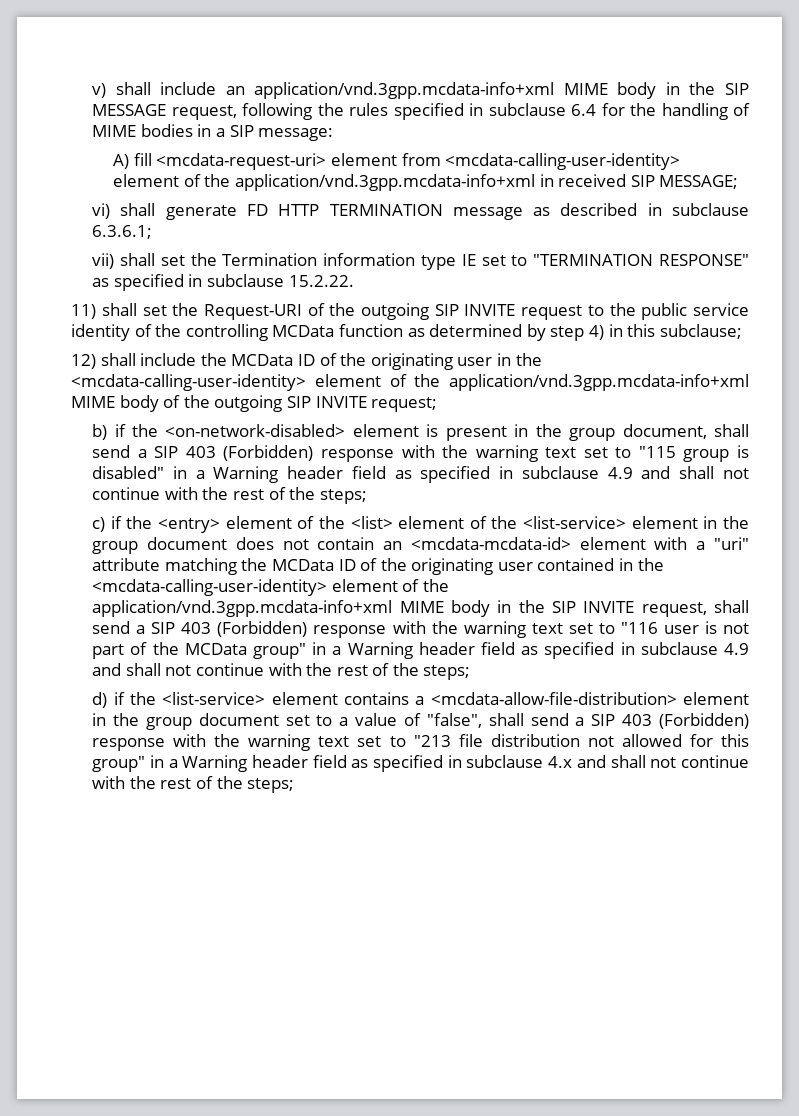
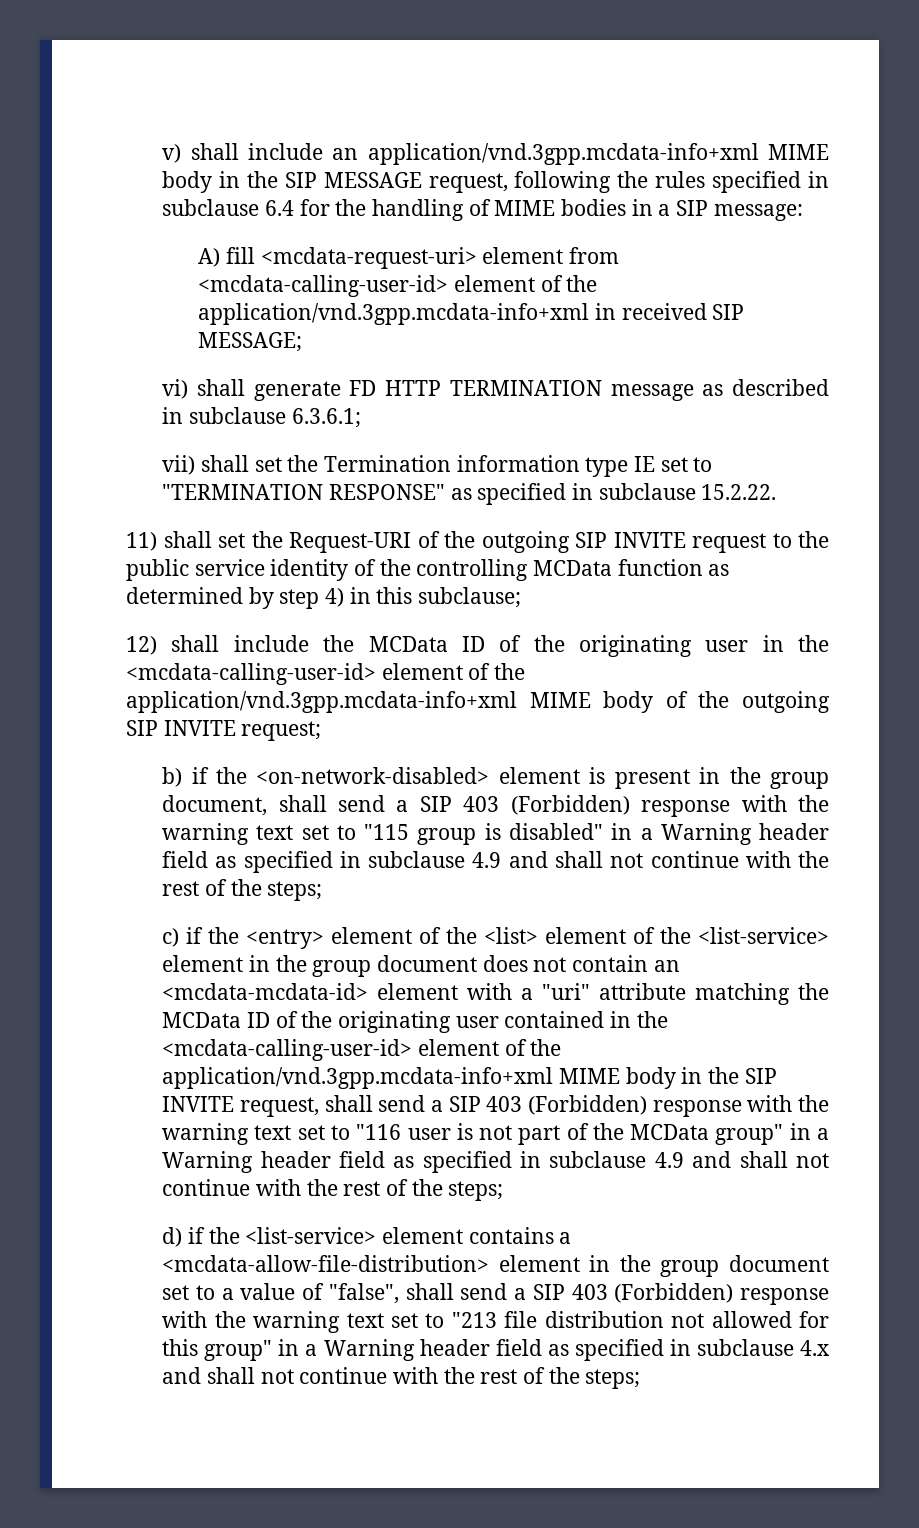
[445,153,681,170] <mcdata-calling-user-identity> -> [198,275,449,297] <mcdata-calling-user-id>
[71,374,307,391] <mcdata-calling-user-identity> -> [126,663,377,685] <mcdata-calling-user-id>
[92,579,328,596] <mcdata-calling-user-identity> -> [162,1039,413,1061] <mcdata-calling-user-id>

